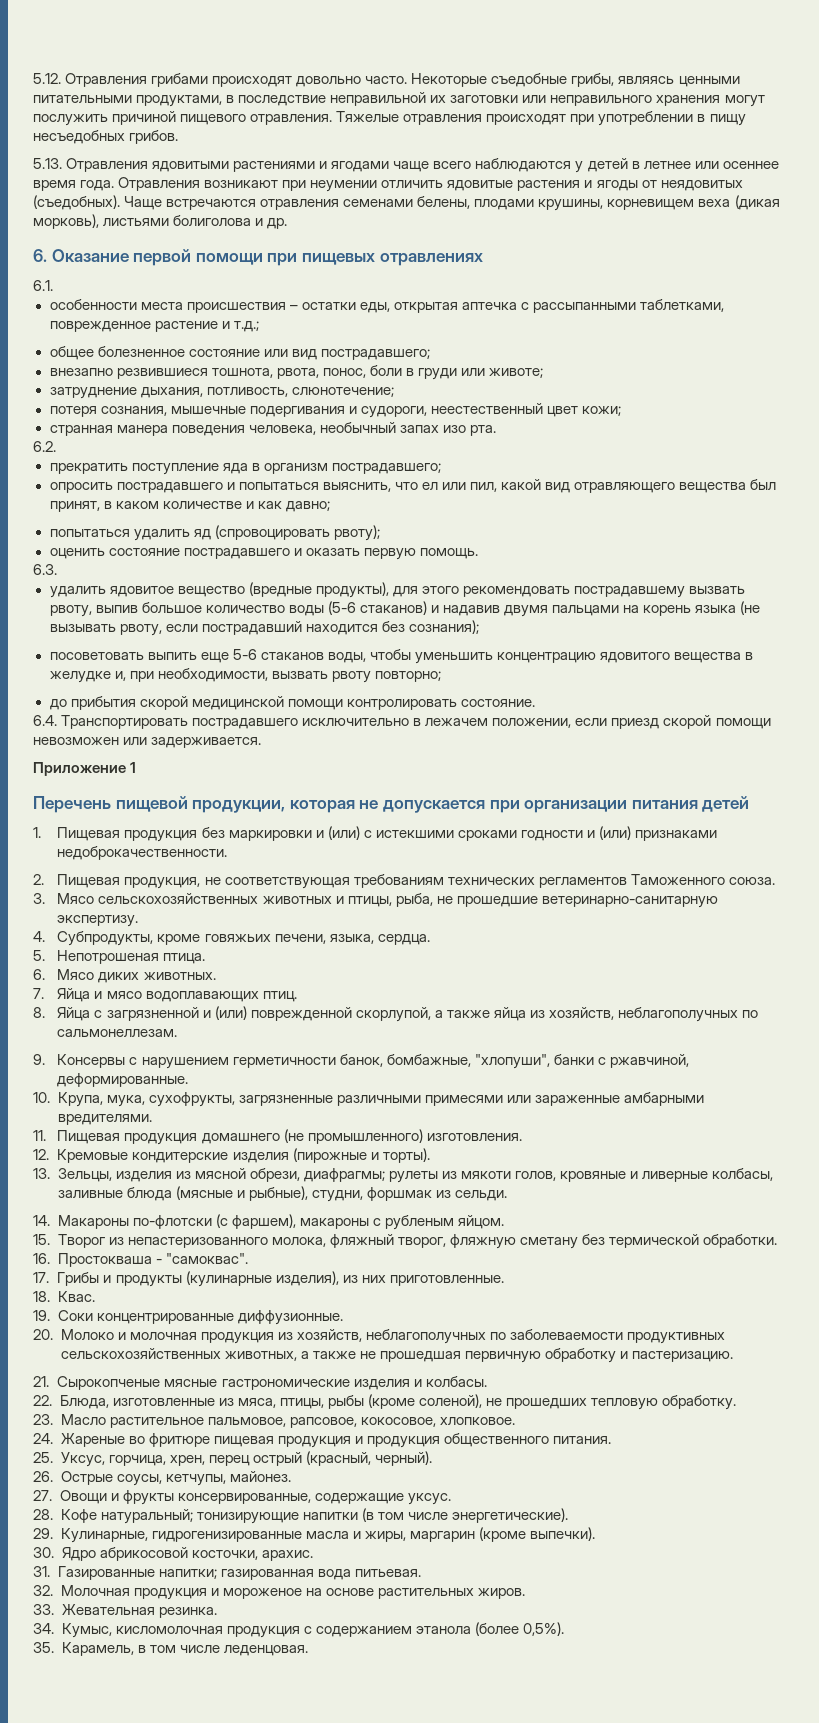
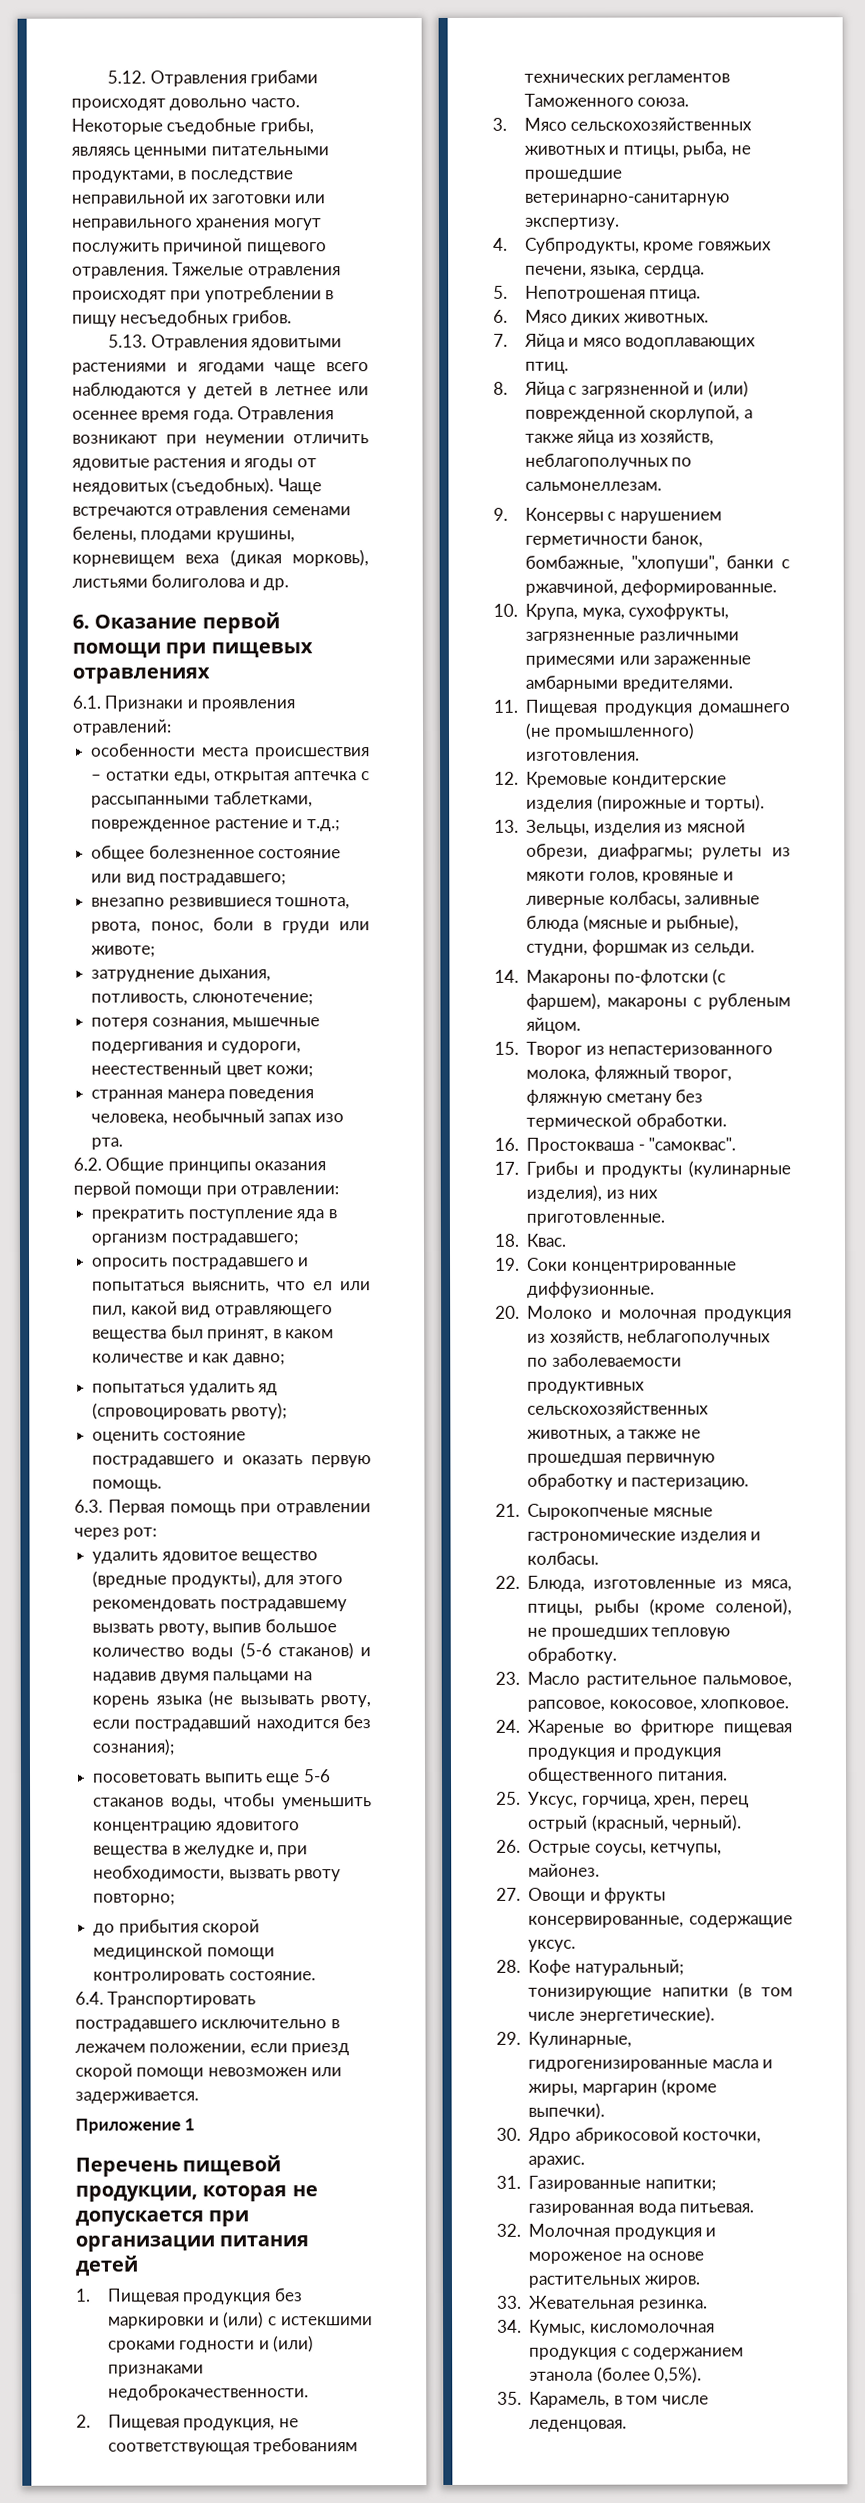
(53, 285) none -> [104,695,296,712] [72,719,172,736] Признаки и проявления отравлений:
(56, 446) none -> [105,1157,327,1174] [73,1181,340,1198] Общие принципы оказания первой помощи при отравлении:
(57, 569) none -> [107,1499,371,1516] [74,1527,158,1540] Первая помощь при отравлении через рот:

